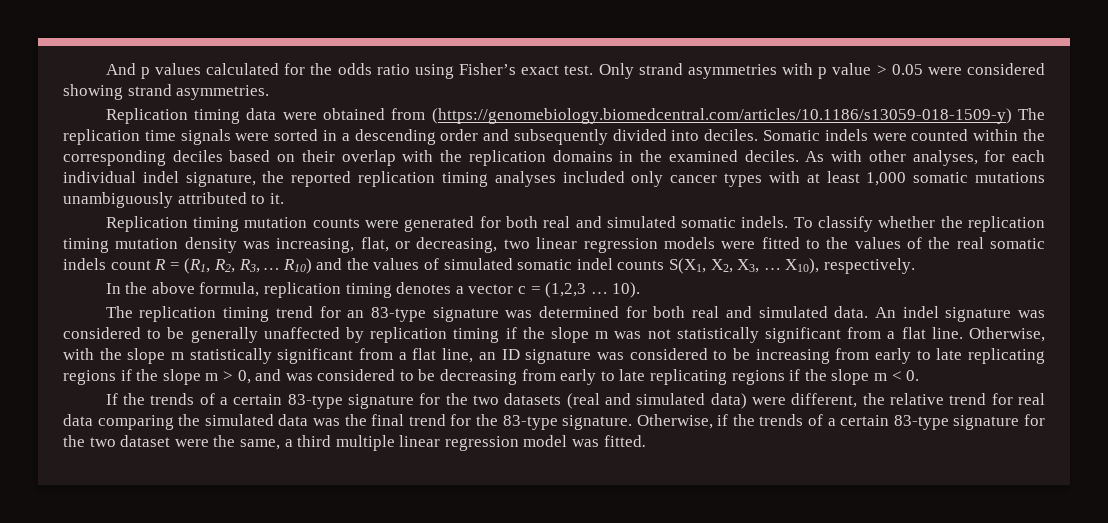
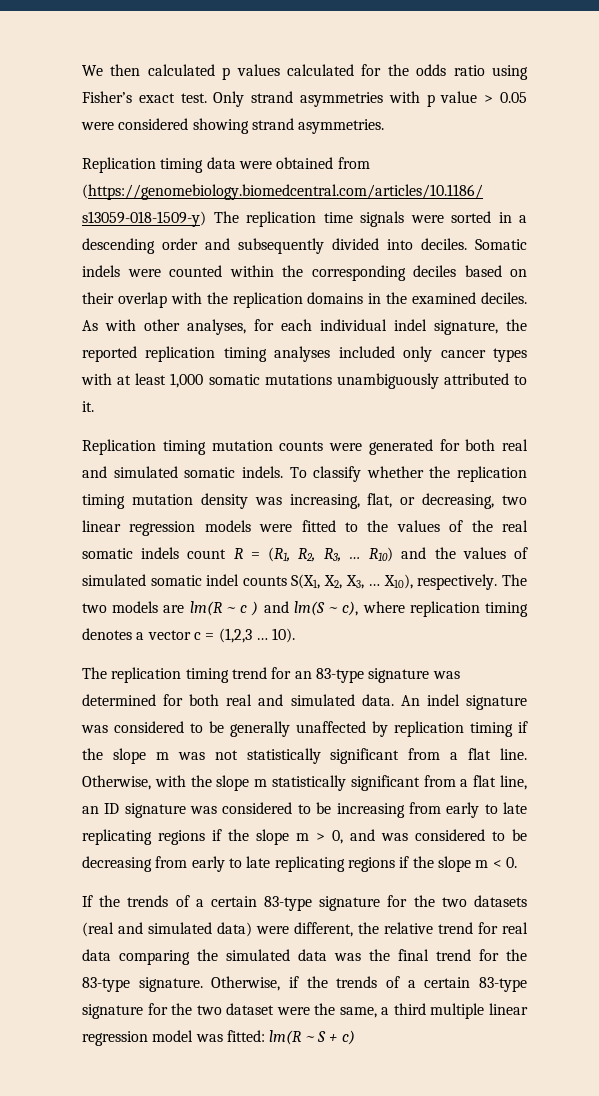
[105,63,136,75] And -> [82,64,215,76] We then calculated
[105,282,260,297] // In the above formula, -> [502,574,528,586] [82,601,405,616] The two models are lm(R ~ c ) and lm(S ~ c), where
[603,435,646,447] fitted. -> [226,1030,355,1045] fitted: lm(R ~ S + c)

